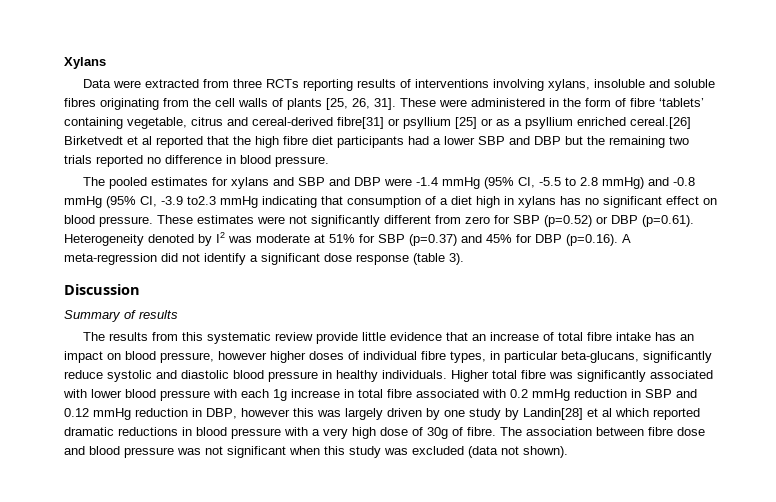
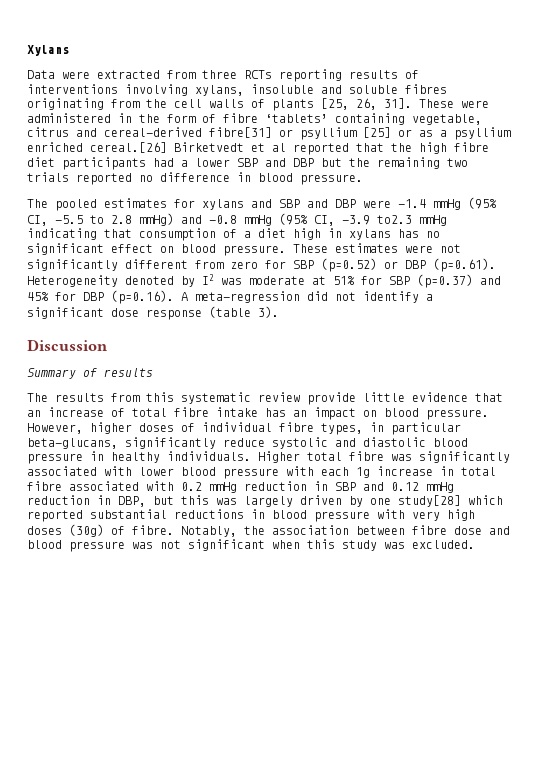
[160,351,267,363] pressure, however -> [426,409,489,420] [27,423,83,434] pressure. However,
[241,408,290,417] however -> [153,496,174,505] but
[469,408,612,420] study by Landin[28] et al -> [398,495,461,507] study[28]
[64,427,114,436] dramatic -> [90,509,167,519] substantial
[312,429,320,436] a -> (405, 514) none
[380,427,522,439] dose of 30g of fibre. The -> [27,524,265,537] doses (30g) of fibre. Notably, the
[412,446,568,458] excluded (data not shown). -> [412,540,475,549] excluded.

